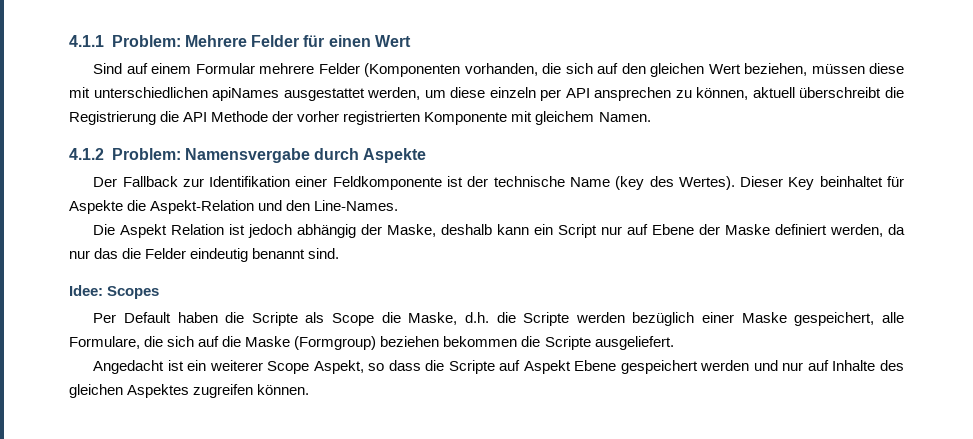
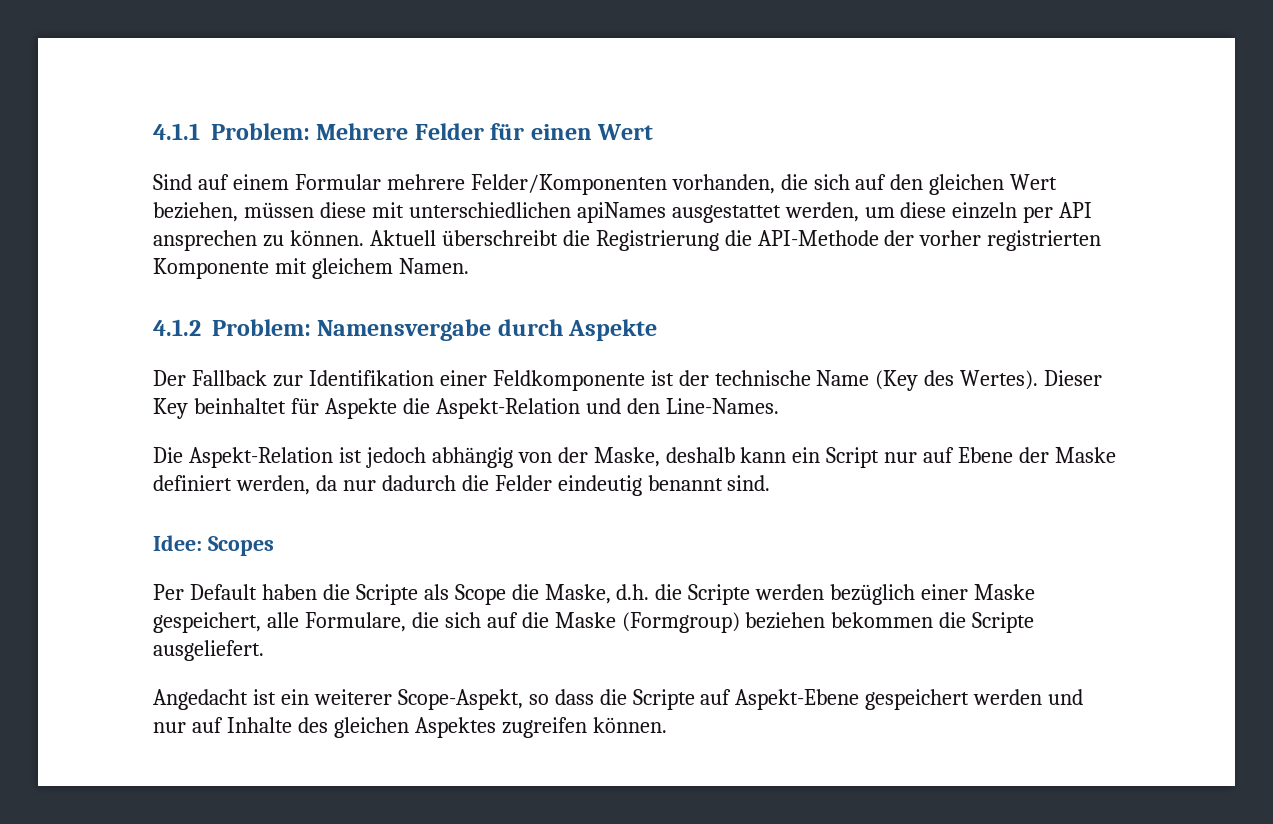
[318,63,461,77] Felder (Komponenten -> [470,174,667,195] Felder/Komponenten
[696,87,795,100] können, aktuell -> [289,230,436,246] können. Aktuell
[183,111,269,122] API Methode -> [757,230,879,246] API-Methode
[615,176,645,190] (key -> [875,370,919,391] (Key
[120,224,225,238] Aspekt Relation -> [188,447,333,468] Aspekt-Relation
(357, 231) none -> [517,452,552,463] von
[94,248,119,259] das -> [381,475,456,491] dadurch
[267,360,364,374] Scope Aspekt, -> [397,689,523,710] Scope-Aspekt,
[523,360,617,374] Aspekt Ebene -> [735,689,860,710] Aspekt-Ebene

